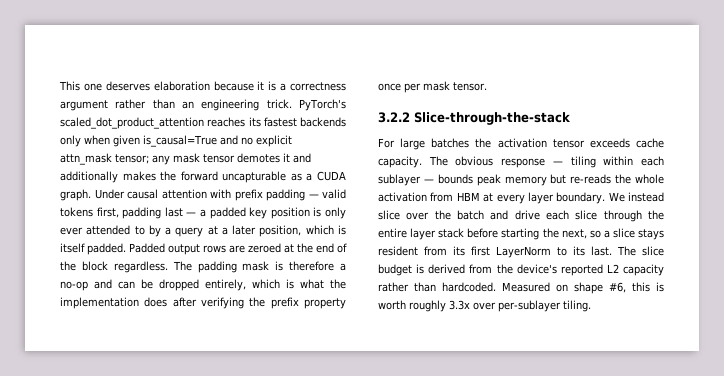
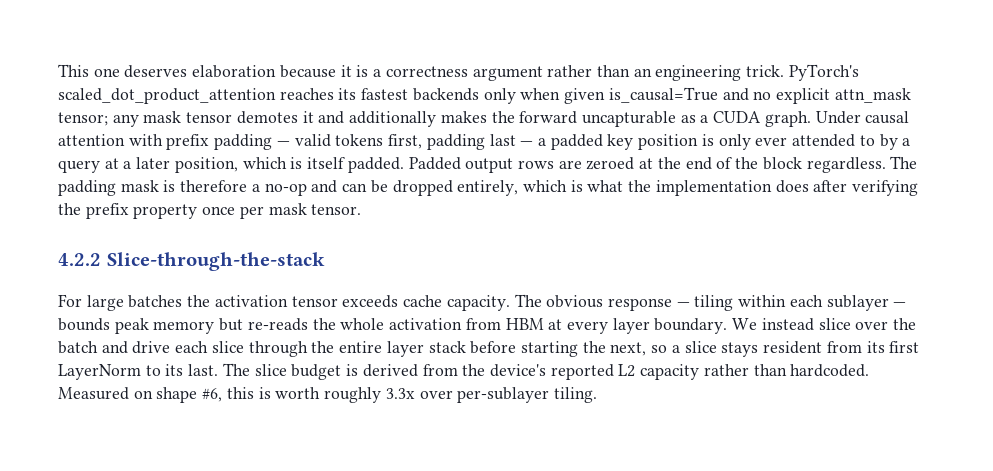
[378,112,410,123] 3.2.2 -> [58,253,101,266] 4.2.2

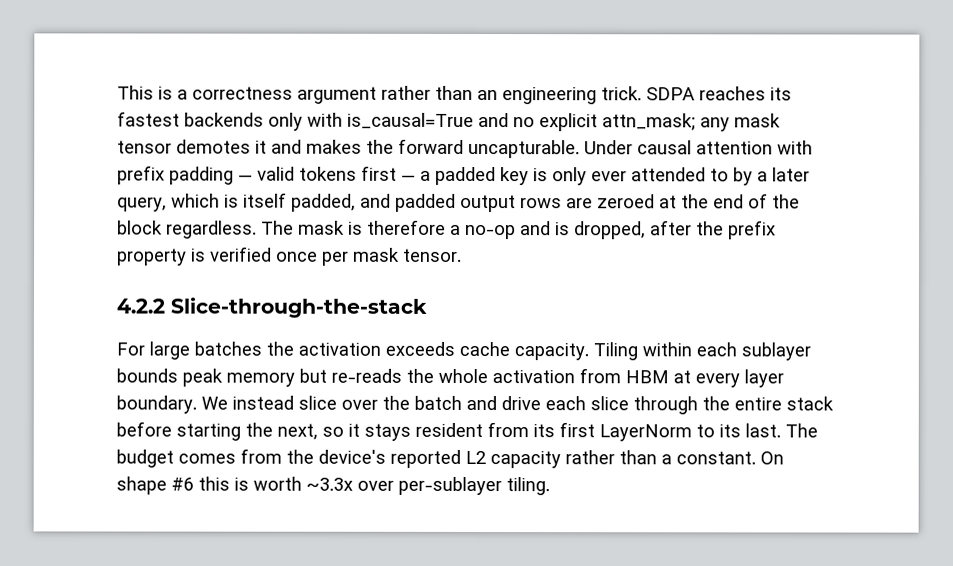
[93,65,352,78] one deserves elaboration because it -> (154, 92) none
[788,64,859,81] [58,88,276,104] PyTorch's scaled_dot_product_attention -> [646,87,695,101] SDPA
[520,88,606,104] when given -> [307,112,343,127] with
[834,88,911,103] [58,112,108,126] attn_mask tensor; -> [602,113,696,131] attn_mask;
[349,111,437,127] additionally -> (302, 146) none
[581,111,811,127] uncapturable as a CUDA graph. -> [468,139,580,159] uncapturable.
[388,134,516,150] first, padding last -> [361,165,397,181] first
[638,134,699,150] position -> (529, 176) none
[58,157,461,173] query at a later position, which is itself padded. Padded -> [772,167,810,182] [117,192,456,212] later query, which is itself padded, and padded
[58,180,116,196] padding -> (294, 227) none
[342,180,919,196] can be dropped entirely, which is what the implementation does after verifying -> [555,220,692,240] is dropped, after
(198, 211) none -> [191,246,272,262] is verified
[291,296,338,307] tensor -> (381, 349) none
[514,294,734,311] The obvious response — tiling -> [593,342,638,361] Tiling
[893,302,907,307] — -> (811, 351) none
[386,341,424,357] layer -> (782, 404) none
[671,341,717,353] a slice -> [348,423,360,437] it
[254,364,418,380] slice budget is derived -> [116,449,236,468] budget comes
[790,364,870,377] [58,387,223,403] hardcoded. Measured on shape #6, -> [661,451,784,465] [116,476,194,495] a constant. On shape #6
[324,387,415,403] roughly 3.3x -> [306,477,353,491] ~3.3x

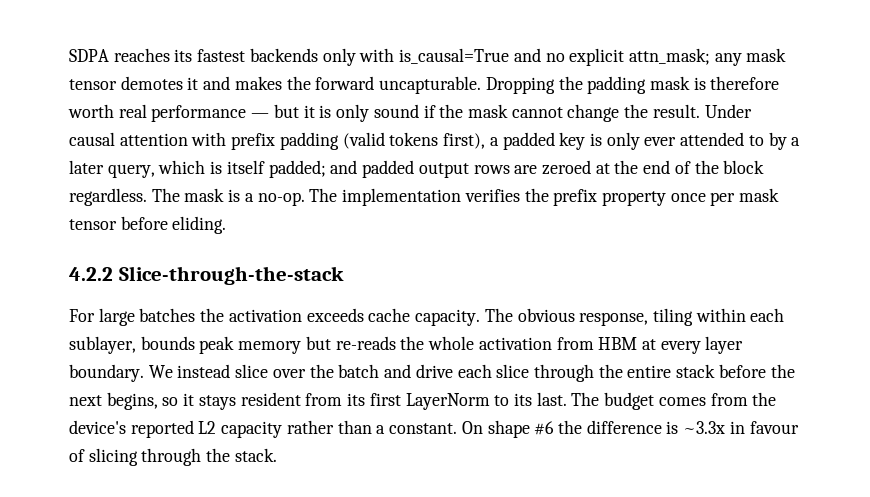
[117,85,642,105] This is a correctness argument rather than an engineering trick. -> (69, 55) none
(580, 149) none -> [485,76,780,94] [68,104,700,122] Dropping the padding mask is therefore worth real performance — but it is only sound if the mask cannot change the result.
[238,165,416,181] — valid tokens first — -> [342,132,486,149] (valid tokens first),
[291,193,356,212] padded, -> [268,160,326,178] padded;
[367,219,692,240] therefore a no-op and is dropped, after -> [244,188,520,206] a no-op. The implementation verifies
[191,246,272,262] is verified -> (666, 198) none
[403,248,462,262] tensor. -> [69,216,227,234] tensor before eliding.
[593,342,638,361] Tiling -> [484,308,693,326] The obvious response, tiling
[741,342,811,361] sublayer -> [69,336,136,354] sublayer,
[176,422,318,441] starting the next, -> [770,364,795,378] [69,392,158,410] the next begins,
[198,476,550,496] this is worth ~3.3x over per-sublayer tiling. -> [557,420,799,434] [69,448,277,466] the difference is ~3.3x in favour of slicing through the stack.

